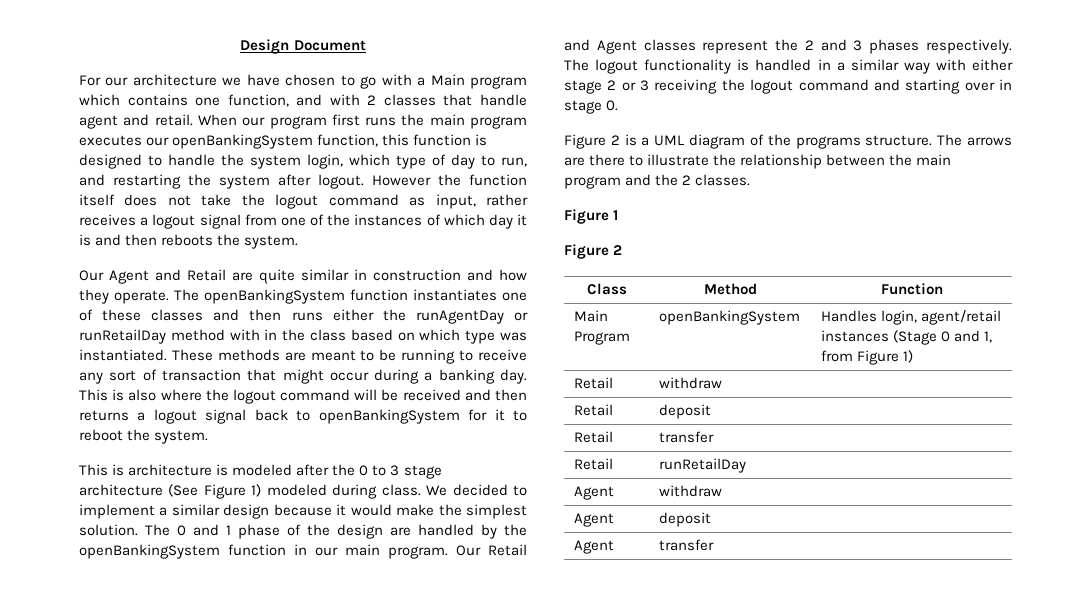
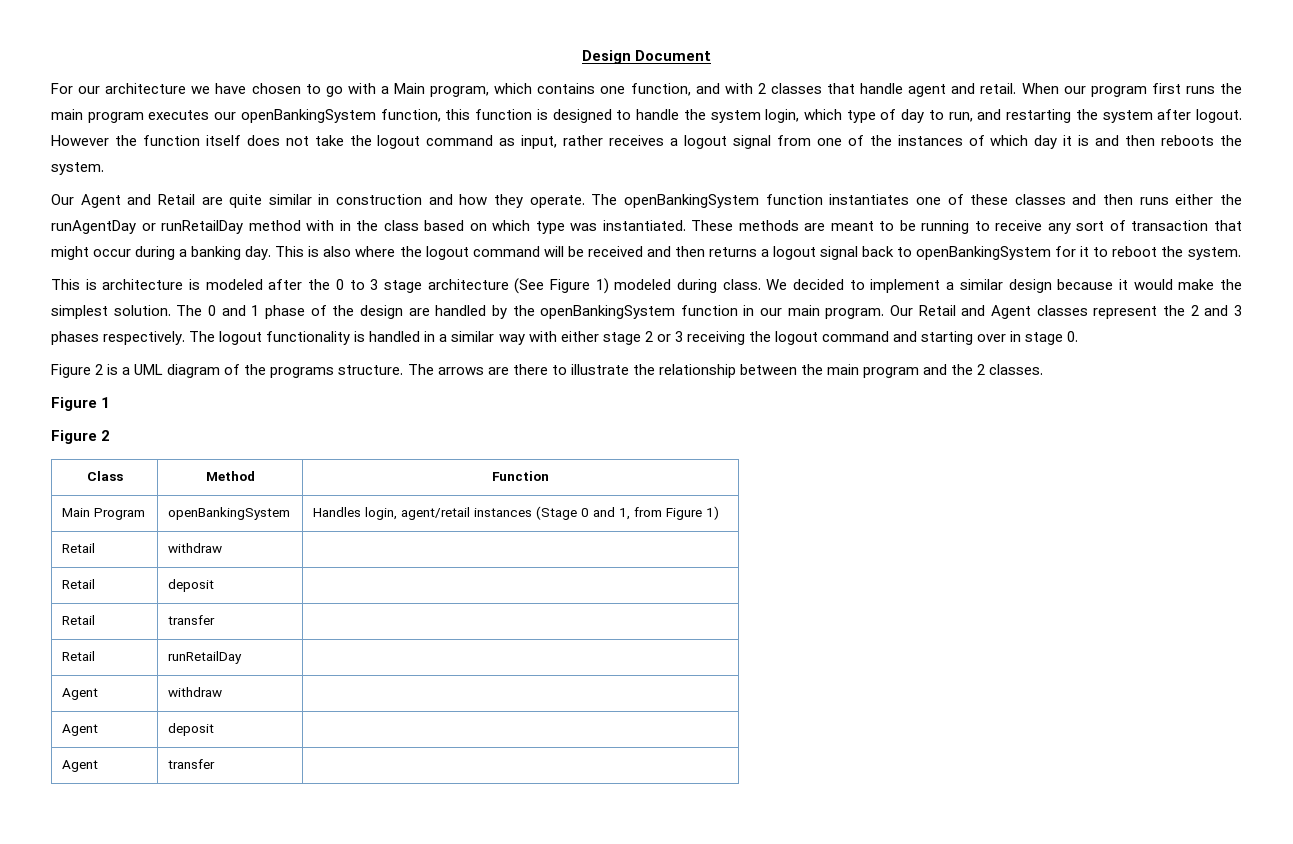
[469,76,527,89] program -> [430,86,490,97] program,

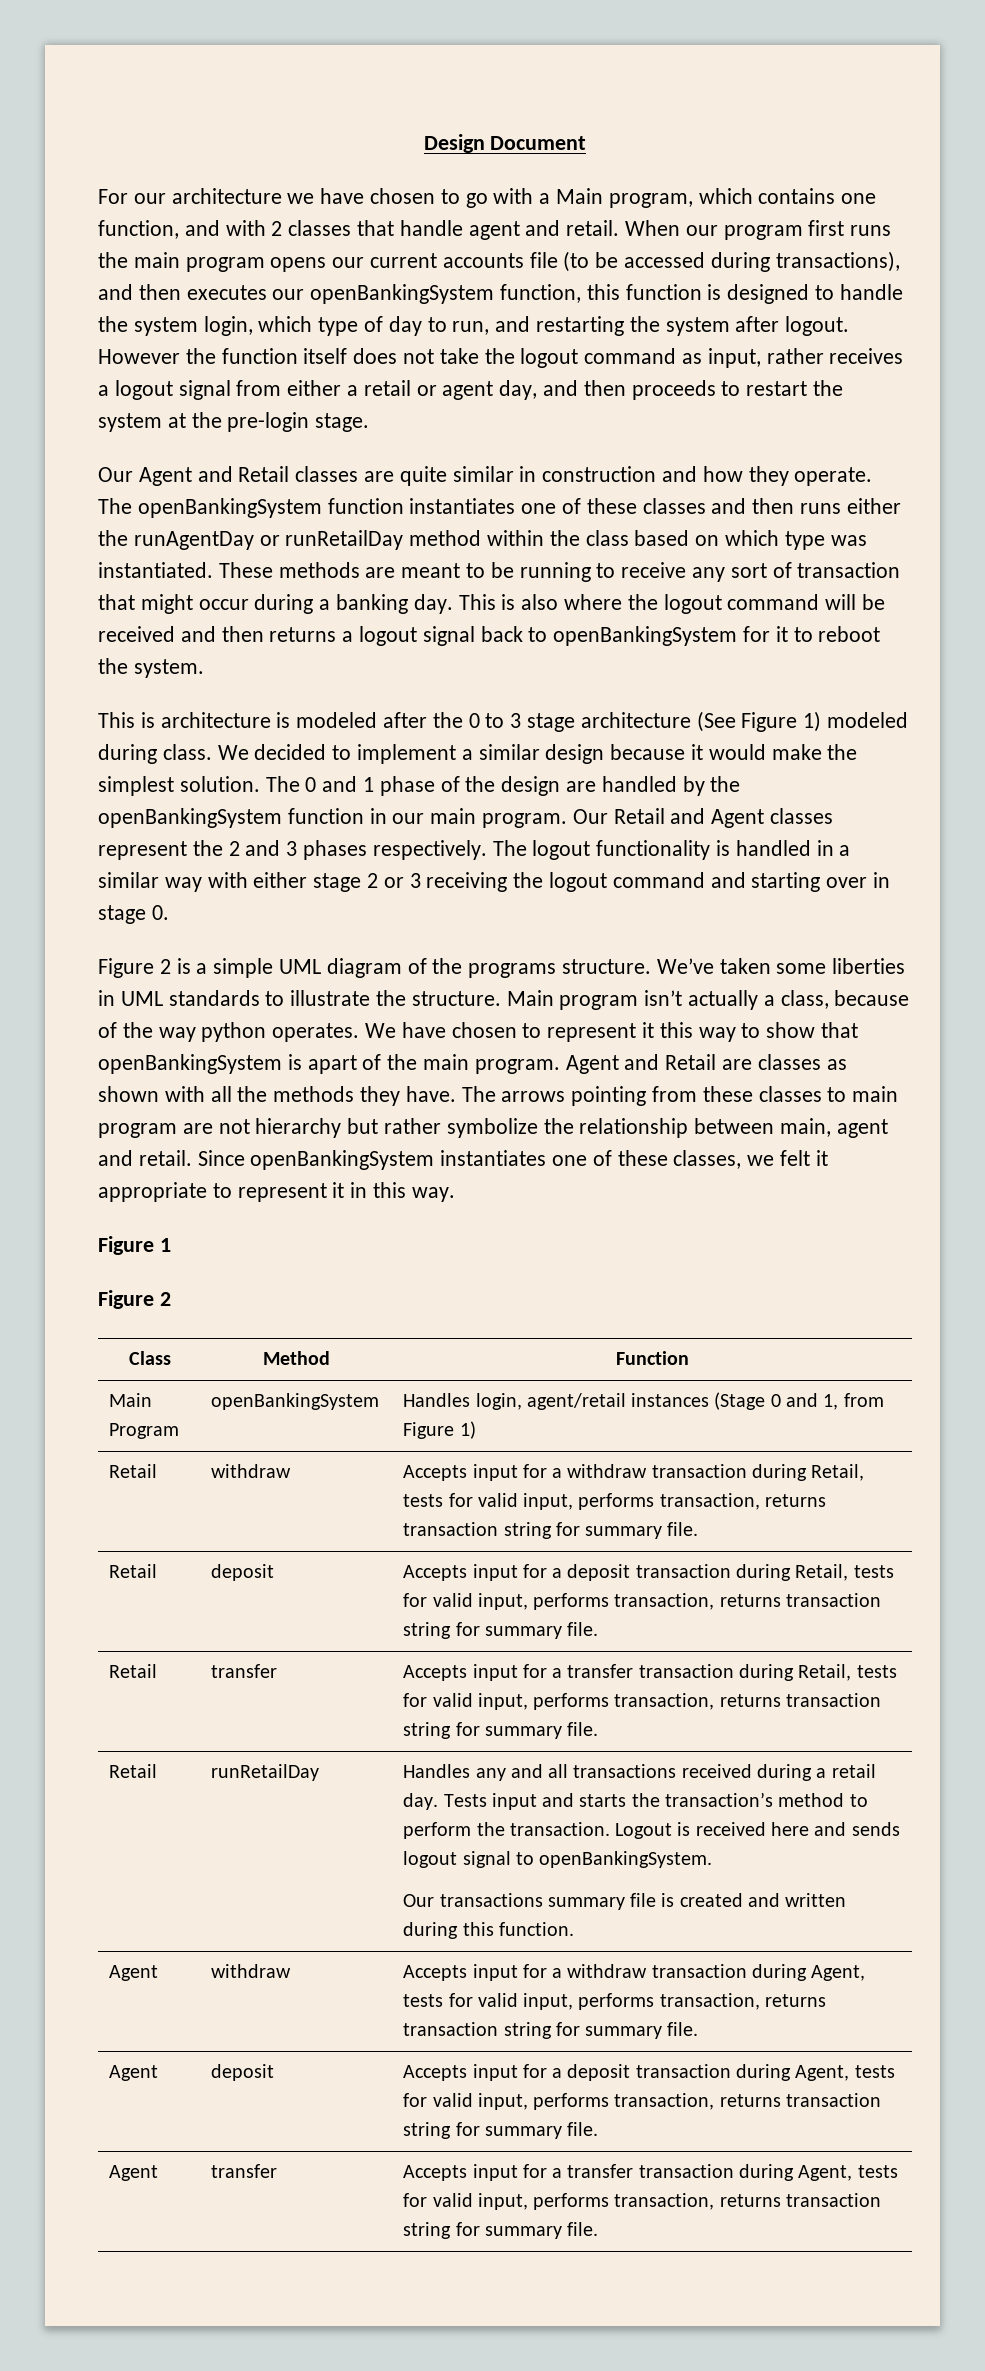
(144, 117) none -> [270,251,900,272] [98,284,181,300] opens our current accounts file (to be accessed during transactions), and then
[816,135,1242,149] [51,162,104,175] one of the instances of which day it is and then reboots the system. -> [287,380,844,400] [98,412,370,432] either a retail or agent day, and then proceeds to restart the system at the pre-login stage.
(195, 199) none -> [295,466,359,482] classes
[306,220,351,231] with in -> [487,530,545,546] within
(131, 371) none -> [213,958,274,978] simple
[407,364,1044,378] The arrows are there to illustrate the relationship between the main program and the 2 classes. -> [656,958,906,974] [98,990,910,1010] [98,1022,859,1042] [98,1054,847,1074] [98,1086,899,1106] [98,1118,888,1138] [98,1150,828,1170] [98,1182,455,1202] We’ve taken some liberties in UML standards to illustrate the structure. Main program isn’t actually a class, because of the way python operates. We have chosen to represent it this way to show that openBankingSystem is apart of the main program. Agent and Retail are classes as shown with all the methods they have. The arrows pointing from these classes to main program are not hierarchy but rather symbolize the relationship between main, agent and retail. Since openBankingSystem instantiates one of these classes, we felt it appropriate to represent it in this way.
[61,579,95,589] [167,579,214,592] [61,615,95,625] [167,615,215,625] [61,651,95,661] [167,651,242,664] [61,688,98,700] [167,687,222,697] [61,724,98,736] [167,723,214,736] [61,760,98,772] [167,759,215,769] // Retail | deposit | // Retail | transfer | // Retail | runRetailDay | // Agent | withdraw | // Agent | deposit | // Agent | transfer | -> [403,1464,865,1481] [403,1493,827,1510] [403,1522,699,1539] [109,1564,158,1578] [211,1564,275,1581] [403,1564,894,1581] [403,1593,882,1610] [403,1622,599,1639] [109,1664,158,1678] [211,1664,278,1678] [403,1664,897,1681] [403,1693,882,1710] [403,1722,599,1739] [109,1764,158,1778] [211,1764,320,1781] [403,1764,876,1781] [403,1792,868,1810] [403,1822,900,1839] [403,1851,713,1868] [403,1893,847,1910] [403,1922,574,1939] [109,1965,159,1981] [211,1964,292,1978] [403,1964,866,1981] [403,1993,827,2010] [403,2022,699,2039] [109,2065,159,2081] [211,2064,275,2081] [403,2064,895,2081] [403,2093,882,2110] [403,2122,599,2139] [109,2165,159,2181] [211,2164,278,2178] [403,2164,898,2181] [403,2193,882,2210] [403,2222,599,2239] Accepts input for a withdraw transaction during Retail, tests for valid input, performs transaction, returns transaction string for summary file. // Retail | deposit | Accepts input for a deposit transaction during Retail, tests for valid input, performs transaction, returns transaction string for summary file. // Retail | transfer | Accepts input for a transfer transaction during Retail, tests for valid input, performs transaction, returns transaction string for summary file. // Retail | runRetailDay | Handles any and all transactions received during a retail day. Tests input and starts the transaction’s method to perform the transaction. Logout is received here and sends logout signal to openBankingSystem. // Our transactions summary file is created and written during this function. // Agent | withdraw | Accepts input for a withdraw transaction during Agent, tests for valid input, performs transaction, returns transaction string for summary file. // Agent | deposit | Accepts input for a deposit transaction during Agent, tests for valid input, performs transaction, returns transaction string for summary file. // Agent | transfer | Accepts input for a transfer transaction during Agent, tests for valid input, performs transaction, returns transaction string for summary file.

